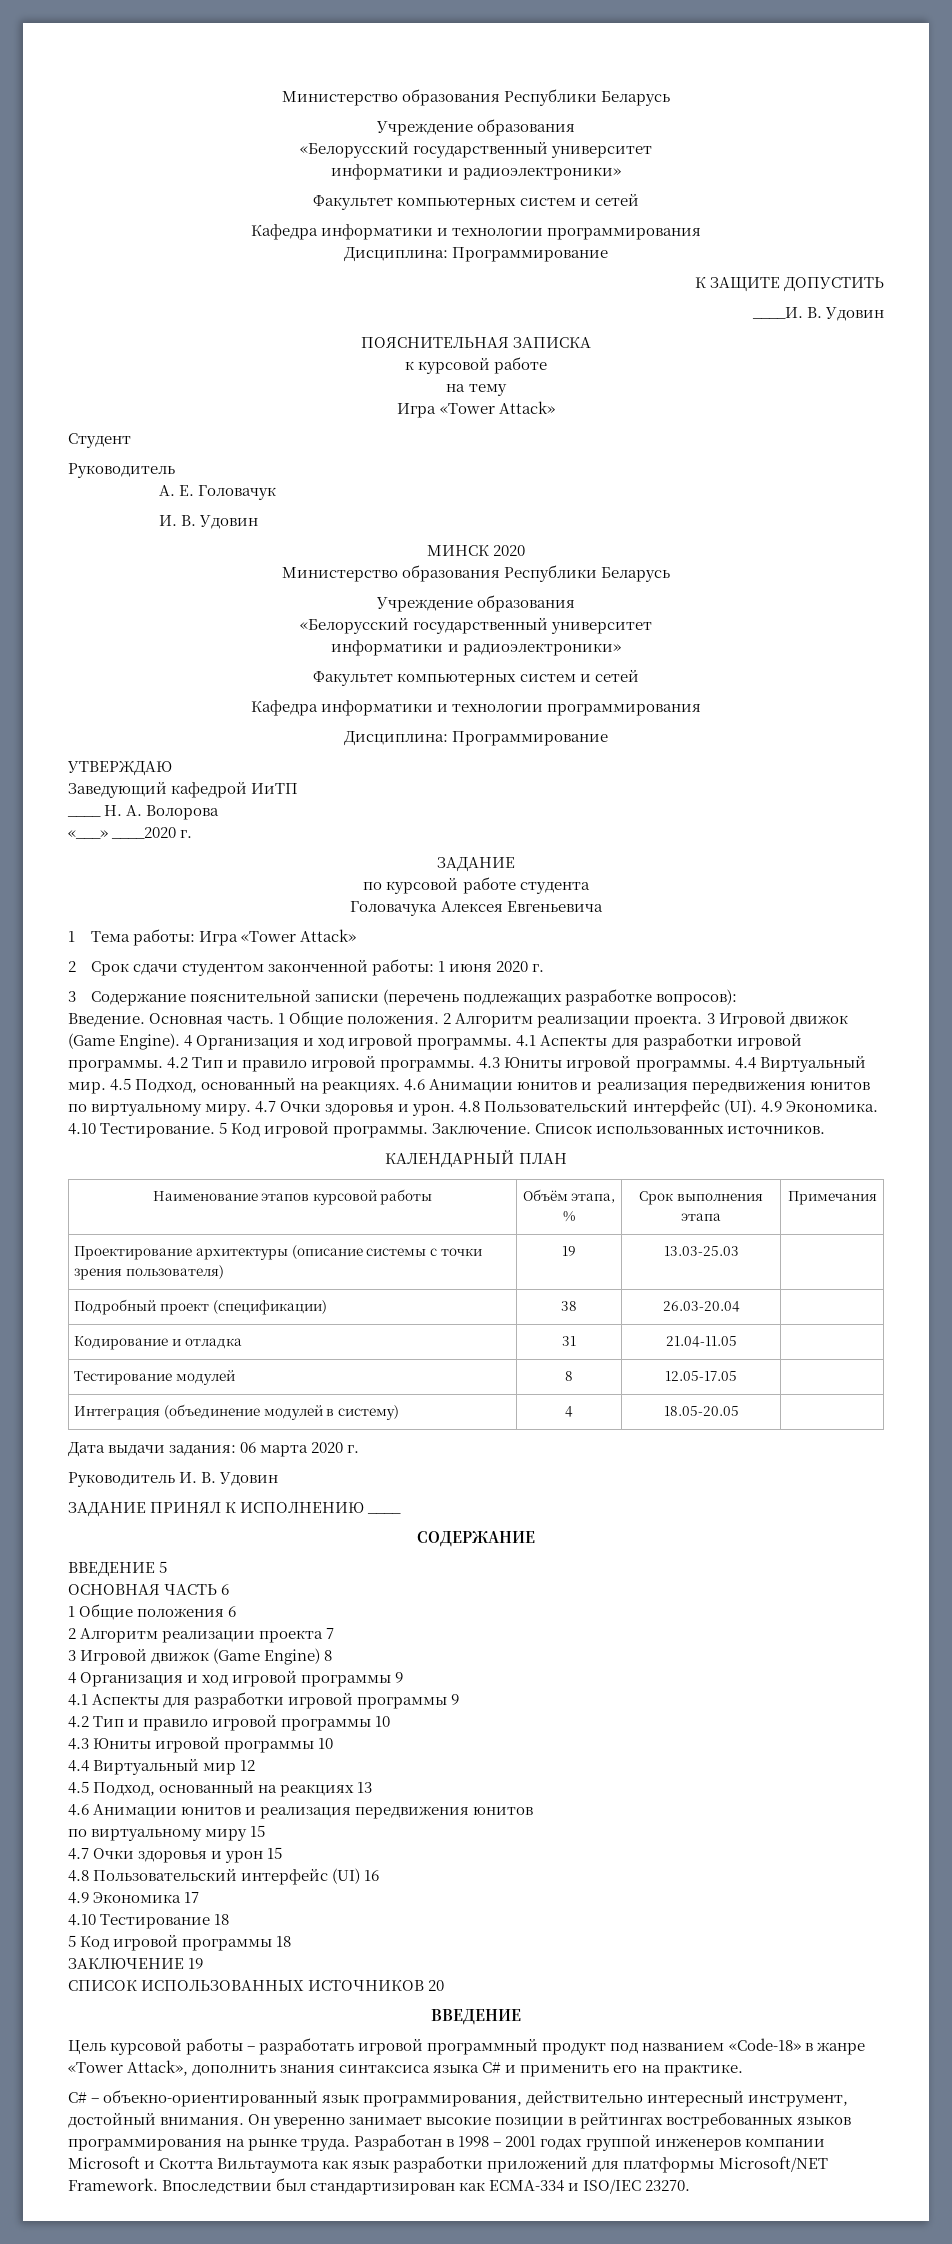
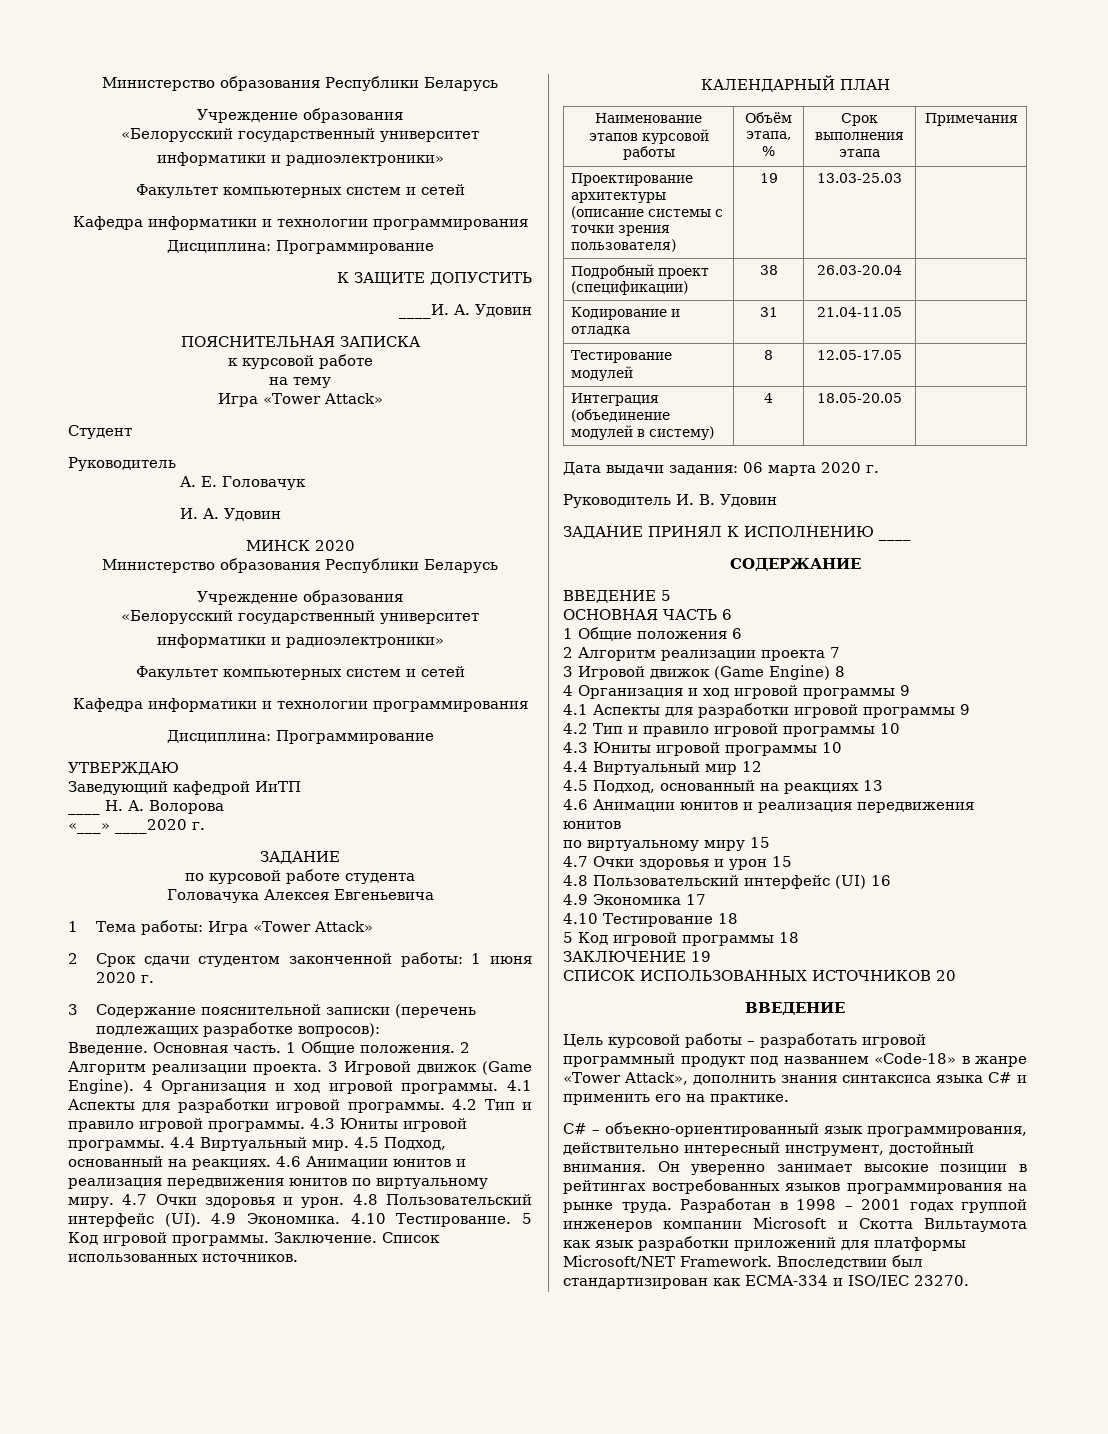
[806,307,822,318] В. -> [454,304,470,315] А.
[180,515,196,526] В. -> [202,508,219,519] А.

